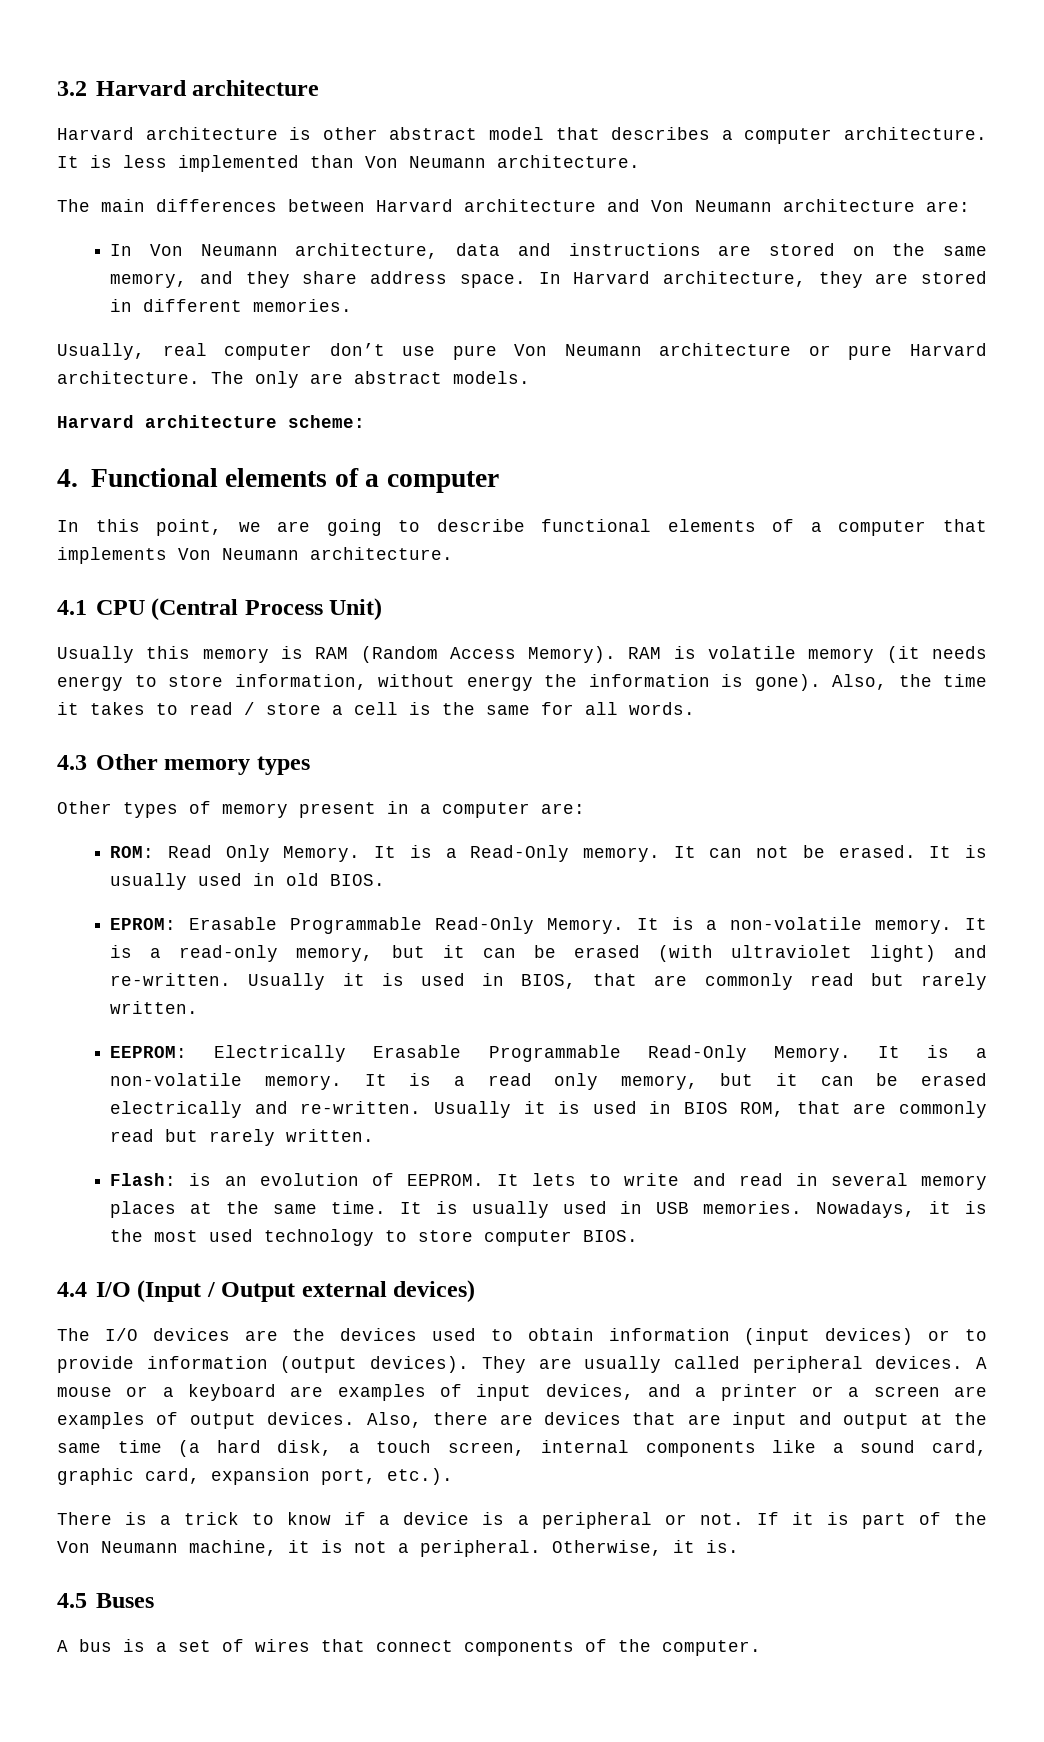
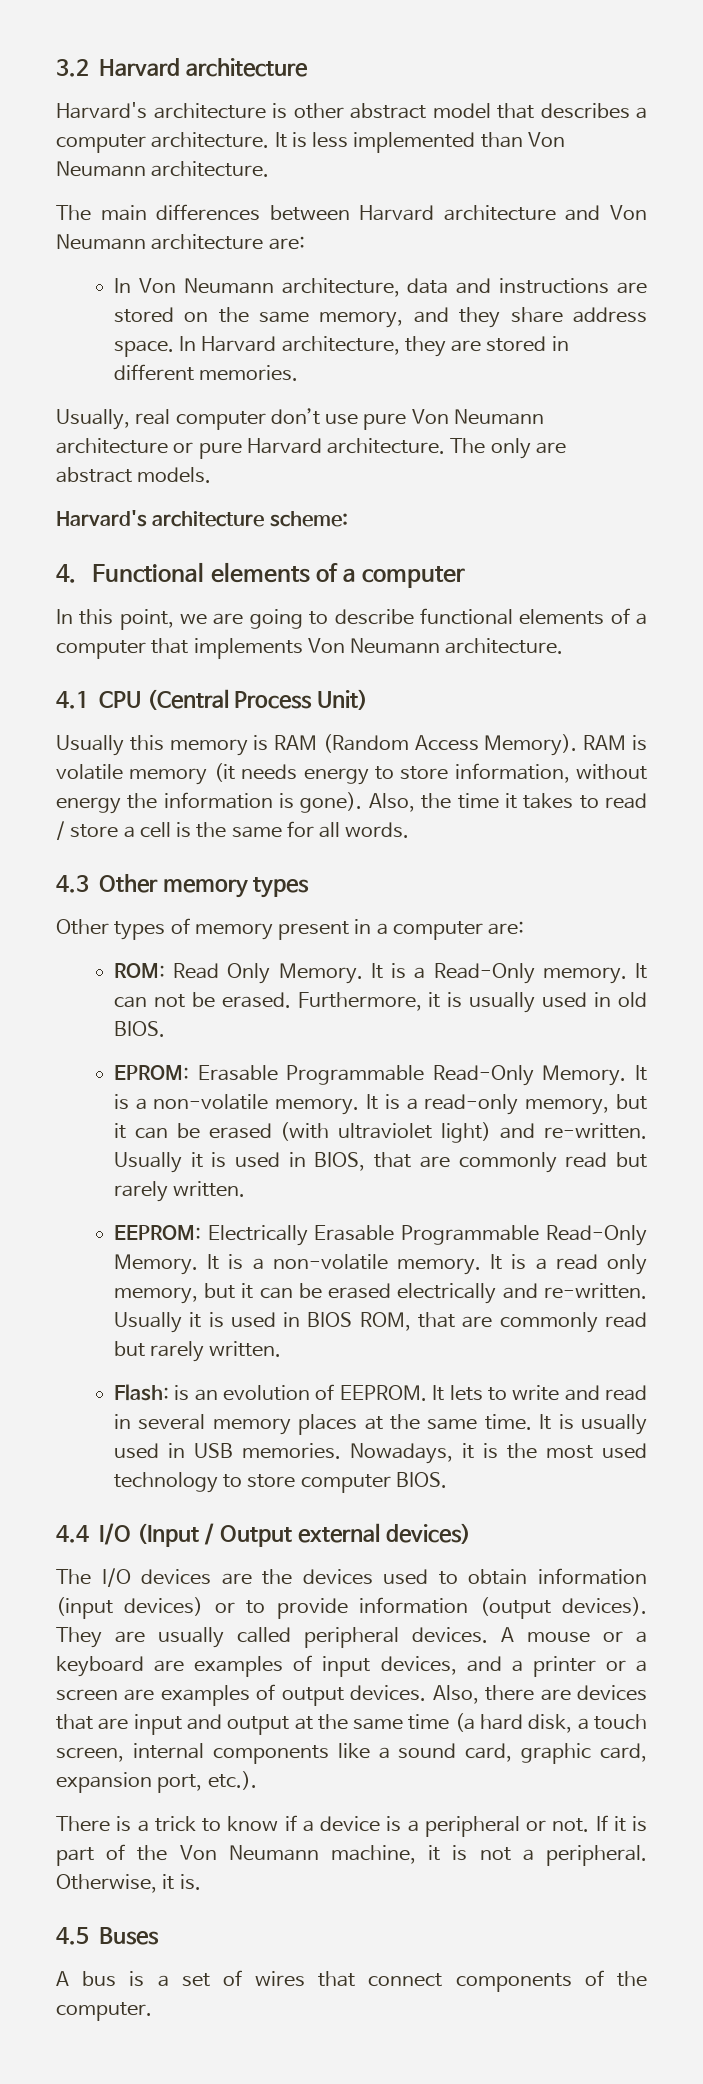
[57,127,134,140] Harvard -> [56,102,147,119] Harvard's
[57,415,134,428] Harvard -> [56,510,147,527] Harvard's
[929,846,952,858] It -> [297,992,441,1011] Furthermore, it

